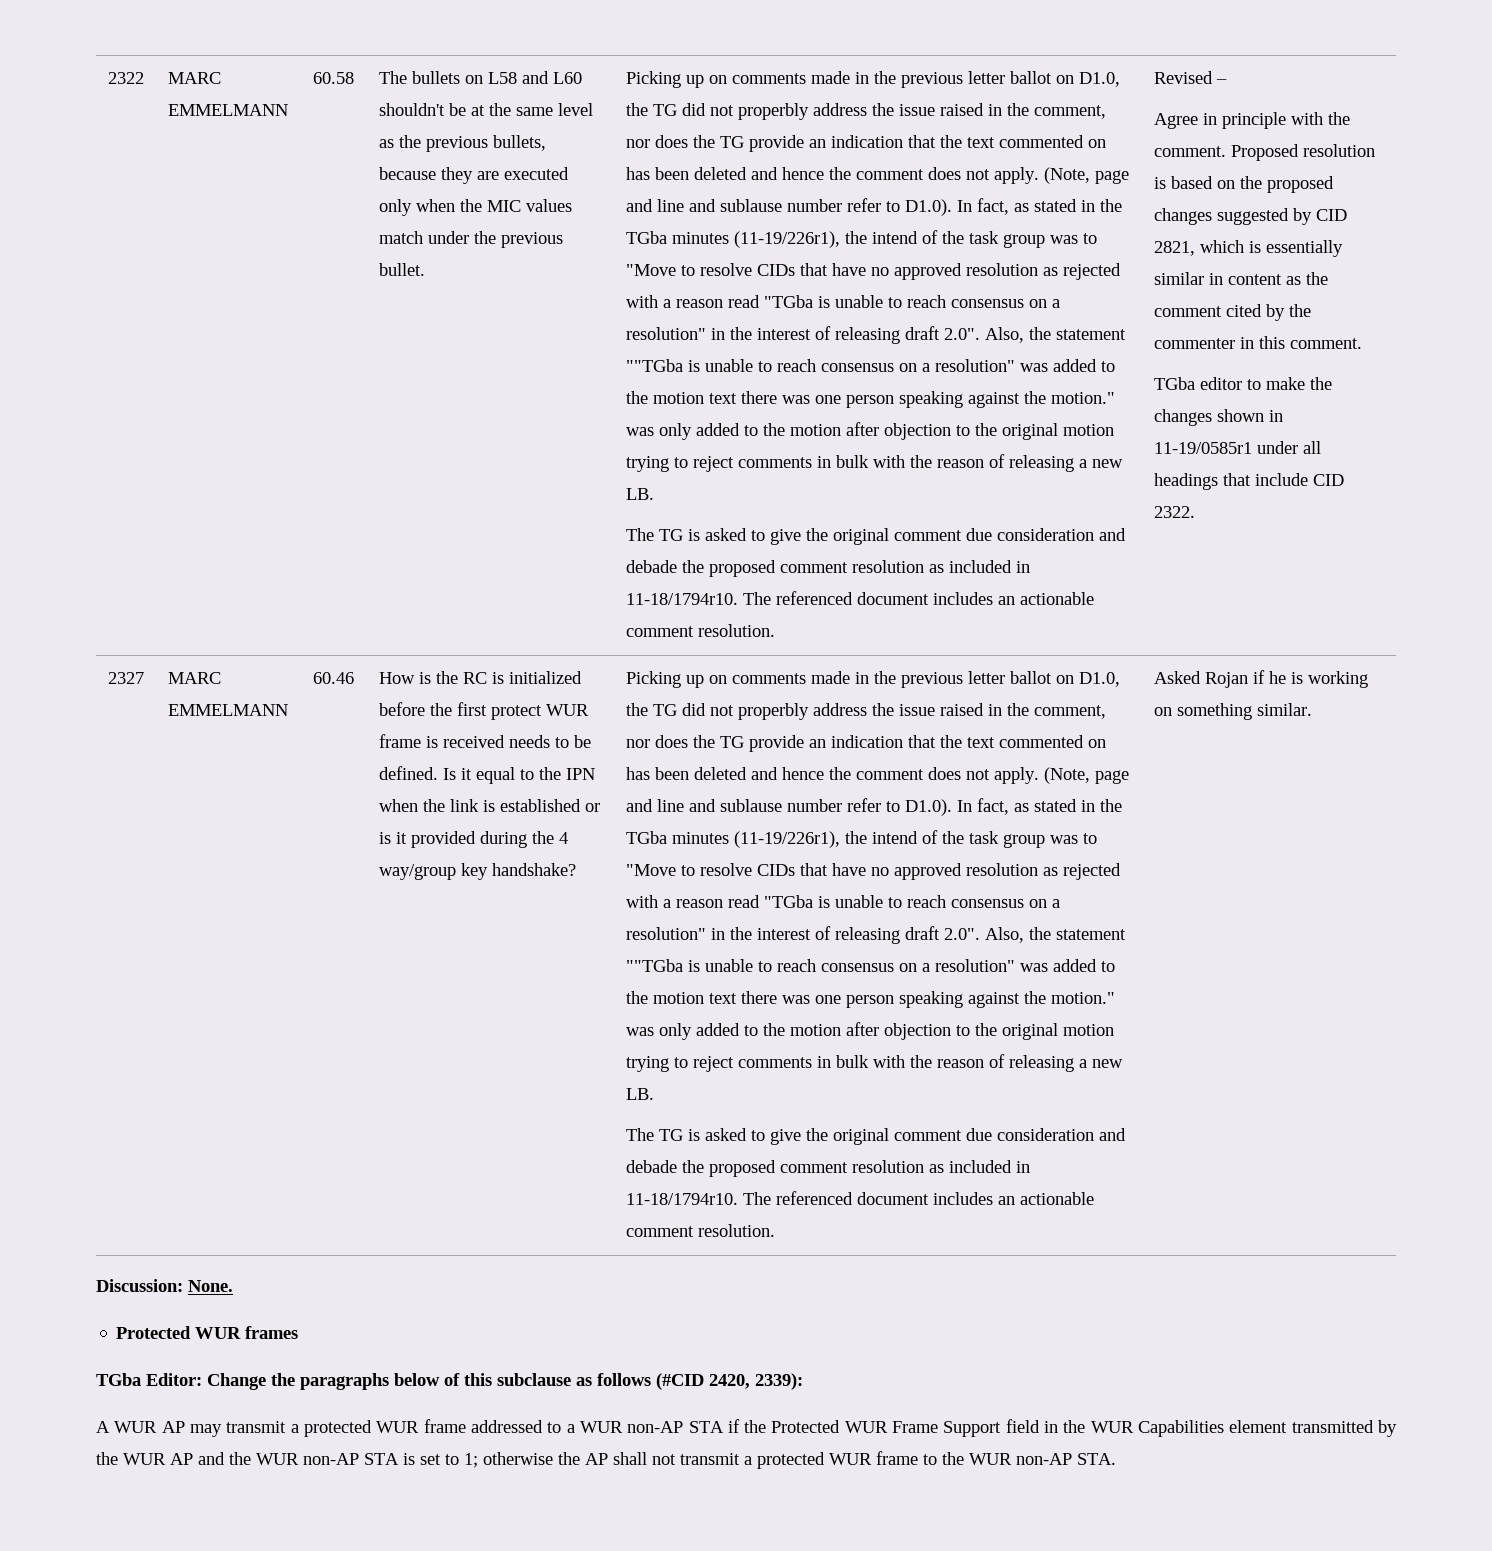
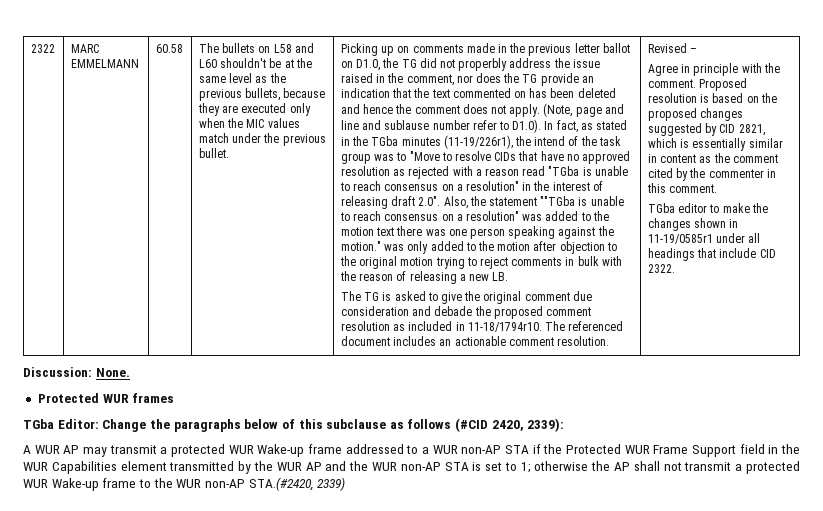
[107,672,144,684] [167,672,221,684] [167,704,288,716] [312,672,354,684] [378,671,582,684] [378,702,589,720] [378,734,591,748] [378,766,595,784] [378,799,600,812] [378,831,568,848] [378,863,576,880] [625,671,1120,688] [625,703,1106,720] [625,735,1106,752] [625,767,1129,784] [625,798,1122,816] [625,830,1097,848] [625,863,1121,880] [625,895,1060,908] [625,926,1126,944] [625,959,1115,972] [625,991,1115,1008] [625,1022,1114,1040] [625,1054,1123,1072] [625,1088,654,1100] [625,1128,1126,1145] [625,1160,1030,1177] [625,1191,1094,1205] [625,1224,775,1237] [1153,670,1368,688] [1153,703,1312,720] // 2327 | MARC EMMELMANN | 60.46 | How is the RC is initialized before the first protect WUR frame is received needs to be defined. Is it equal to the IPN when the link is established or is it provided during the 4 way/group key handshake? | Picking up on comments made in the previous letter ballot on D1.0, the TG did not properbly address the issue raised in the comment, nor does the TG provide an indication that the text commented on has been deleted and hence the comment does not apply. (Note, page and line and sublause number refer to D1.0). In fact, as stated in the TGba minutes (11-19/226r1), the intend of the task group was to "Move to resolve CIDs that have no approved resolution as rejected with a reason read "TGba is unable to reach consensus on a resolution" in the interest of releasing draft 2.0". Also, the statement ""TGba is unable to reach consensus on a resolution" was added to the motion text there was one person speaking against the motion." was only added to the motion after objection to the original motion trying to reject comments in bulk with the reason of releasing a new LB. // The TG is asked to give the original comment due consideration and debade the proposed comment resolution as included in 11-18/1794r10. The referenced document includes an actionable comment resolution. | Asked Rojan if he is working on something similar. -> (675, 268) none
(420, 1427) none -> [257,444,305,457] Wake-up
(872, 1459) none -> [51,478,99,491] Wake-up
[1077,1453,1116,1465] STA. -> [248,477,346,491] STA.(#2420, 2339)

